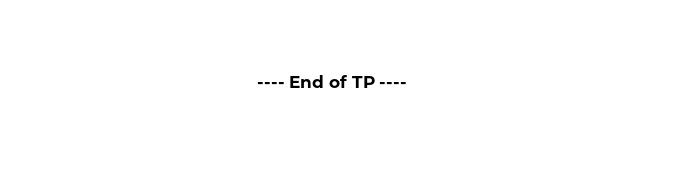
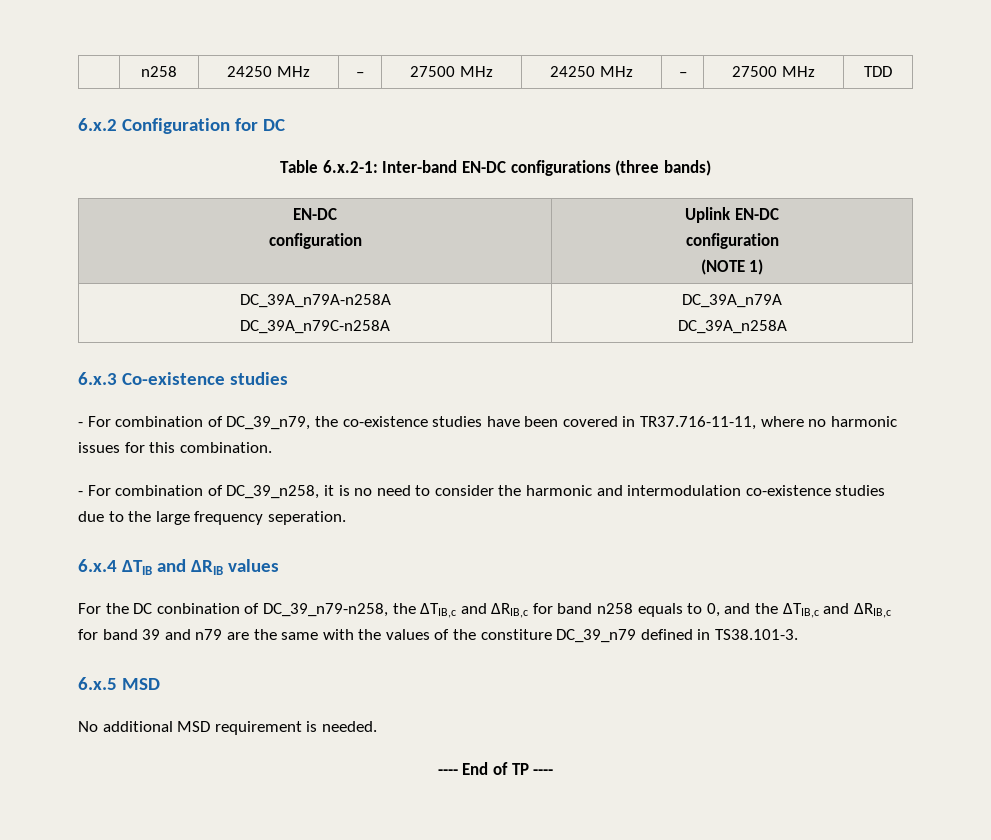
(256, 85) none -> [141,66,177,77] [227,66,310,77] [356,72,364,77] [410,66,493,77] [550,66,633,77] [678,72,687,77] [732,66,815,77] [864,66,892,77] [78,118,285,134] [280,160,711,176] [293,208,337,220] [268,233,362,249] [685,207,779,223] [685,233,779,249] [700,259,764,275] [239,294,391,308] [240,320,390,334] [682,294,782,308] [677,320,787,334] [78,372,288,385] [78,416,897,430] [78,442,272,453] [78,485,886,499] [78,511,346,525] [78,559,279,575] [78,603,891,618] [78,629,799,643] [78,677,160,690] [78,721,377,735] | n258 | 24250 MHz | – | 27500 MHz | 24250 MHz | – | 27500 MHz | TDD // 6.x.2 Configuration for DC // Table 6.x.2-1: Inter-band EN-DC configurations (three bands) // EN-DC // configuration | Uplink EN-DC // configuration // (NOTE 1) // DC_39A_n79A-n258A // DC_39A_n79C-n258A | DC_39A_n79A // DC_39A_n258A // 6.x.3 Co-existence studies // - For combination of DC_39_n79, the co-existence studies have been covered in TR37.716-11-11, where no harmonic issues for this combination. // - For combination of DC_39_n258, it is no need to consider the harmonic and intermodulation co-existence studies due to the large frequency seperation. // 6.x.4 ∆TIB and ∆RIB values // For the DC conbination of DC_39_n79-n258, the ΔTIB,c and ΔRIB,c for band n258 equals to 0, and the ΔTIB,c and ΔRIB,c for band 39 and n79 are the same with the values of the constiture DC_39_n79 defined in TS38.101-3. // 6.x.5 MSD // No additional MSD requirement is needed. //

